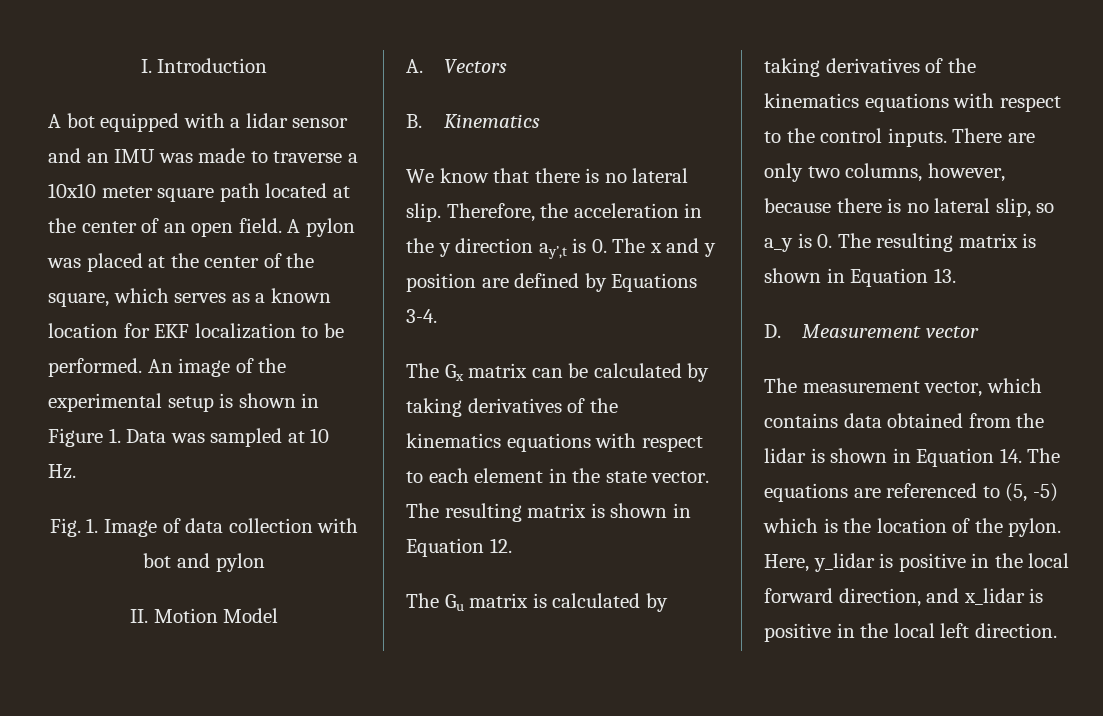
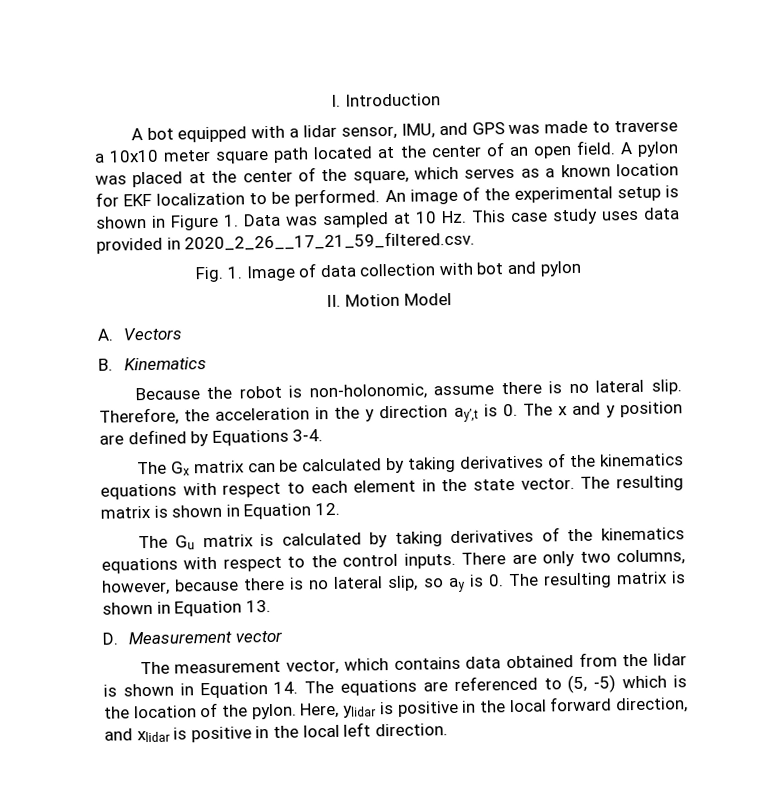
[292,118,349,128] [48,148,156,163] sensor and an IMU -> [340,122,505,140] sensor, IMU, and GPS
(76, 471) none -> [471,207,680,225] [96,230,476,254] This case study uses data provided in 2020_2_26__17_21_59_filtered.csv.
[406,168,530,183] We know that -> [134,383,495,401] Because the robot is non-holonomic, assume
[764,238,793,252] a_y -> [447,577,466,593] ay
[813,553,875,572] y_lidar -> [343,705,377,718] ylidar
[963,588,1025,605] x_lidar -> [136,730,170,743] xlidar

